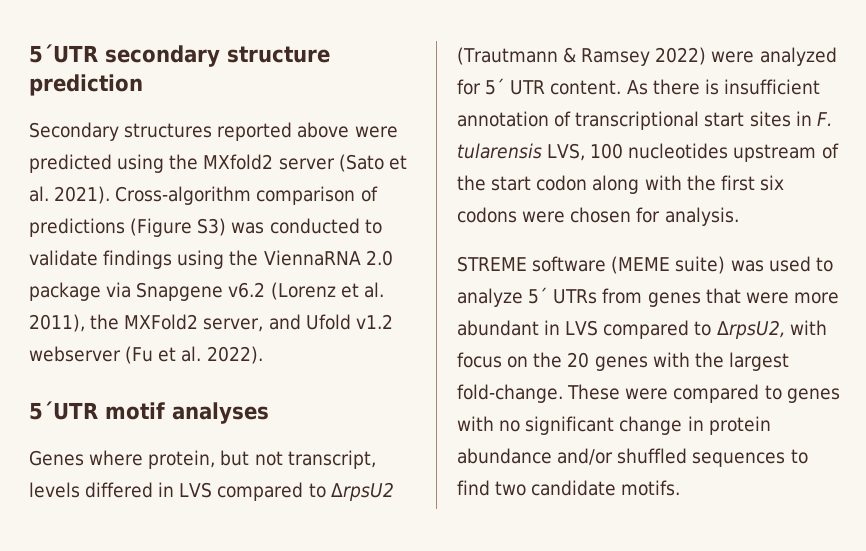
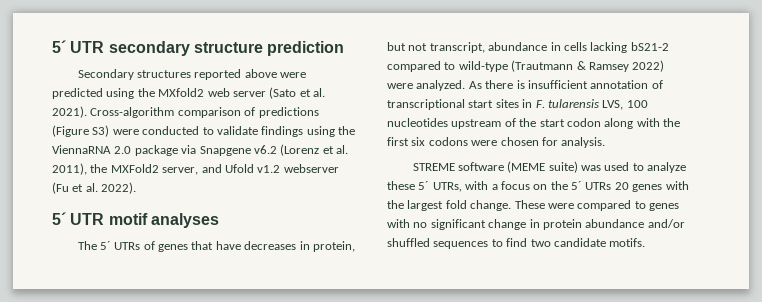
[29,44,98,63] 5´UTR -> [52,40,105,53] 5´ UTR
(274, 162) none -> [207,88,230,97] web
[231,222,265,234] was -> [112,129,139,135] were
[29,401,98,420] 5´UTR -> [52,212,105,225] 5´ UTR
[29,450,376,469] [29,482,394,501] Genes where protein, but not transcript, levels differed in LVS compared to ΔrpsU2 -> [77,241,355,252] [387,42,669,53] [387,61,508,72] The 5´ UTRs of genes that have decreases in protein, but not transcript, abundance in cells lacking bS21-2 compared to wild-type
[759,47,837,66] [457,78,622,95] analyzed for 5´ UTR content. -> [416,80,466,91] analyzed.
[528,287,839,307] [457,320,827,339] 5´ UTRs from genes that were more abundant in LVS compared to ΔrpsU2, with -> [387,181,498,192] these 5´ UTRs, with a
(563, 360) none -> [571,181,612,190] 5´ UTRs
[457,384,563,403] fold-change. -> [445,200,512,211] fold change.

